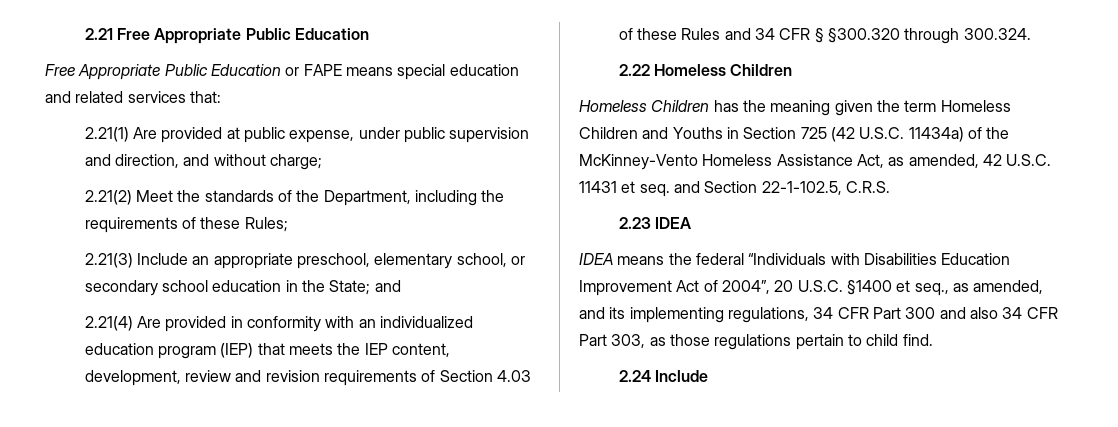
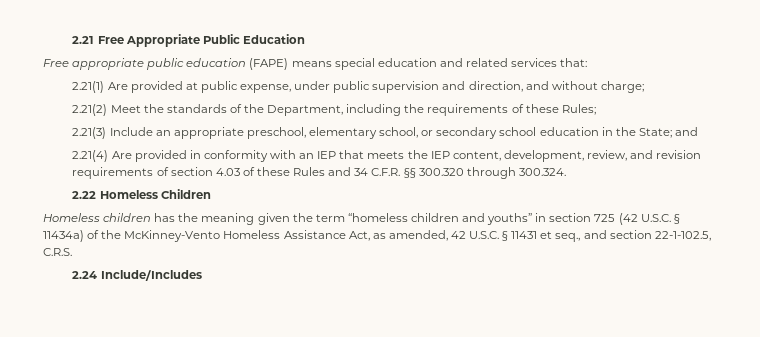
[78,64,342,80] Appropriate Public Education or FAPE -> [72,58,289,70] appropriate public education (FAPE)
[380,316,474,328] [84,343,254,359] individualized education program (IEP) -> [317,151,337,159] IEP
[185,370,232,382] review -> [586,150,627,161] review,
[439,370,493,382] Section -> [170,167,213,176] section
[779,28,901,43] CFR § §300.320 -> [371,168,464,178] C.F.R. §§ 300.320
[651,100,710,112] Children -> [103,213,152,222] children
[940,100,1011,112] [579,127,797,139] Homeless Children and Youths in Section -> [347,213,592,225] “homeless children and youths” in section
(905, 133) none -> [673,214,680,224] §
(1052, 160) none -> [502,231,509,241] §
[639,181,758,197] seq. and Section -> [555,230,652,242] seq., and section
[618,217,692,229] [579,253,1011,265] [579,280,1044,296] [579,307,1058,323] [579,334,933,350] // 2.23 IDEA // IDEA means the federal “Individuals with Disabilities Education Improvement Act of 2004”, 20 U.S.C. §1400 et seq., as amended, and its implementing regulations, 34 CFR Part 300 and also 34 CFR Part 303, as those regulations pertain to child find. -> (72, 252) none
[655,370,709,382] Include -> [100,270,202,281] Include/Includes

